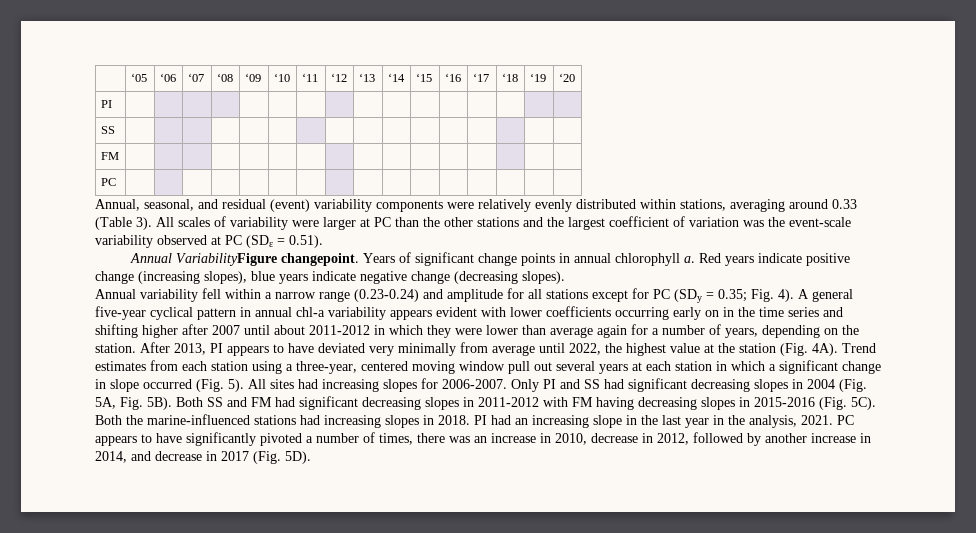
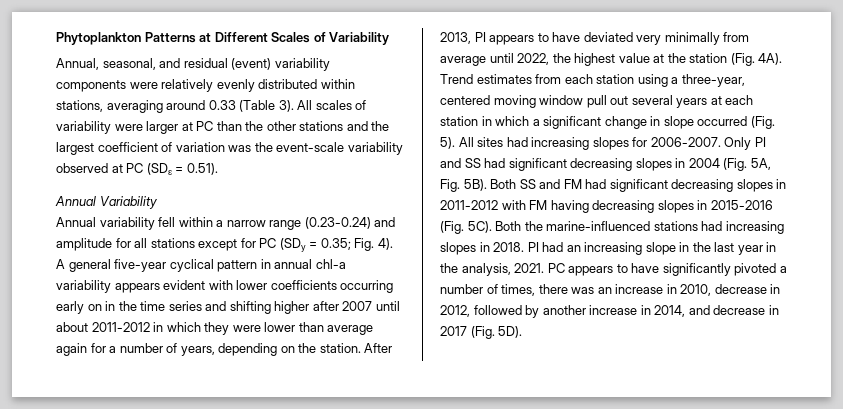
[130,73,147,82] [159,73,176,82] [187,73,204,82] [216,73,233,82] [244,73,261,82] [273,73,290,82] [301,73,318,82] [330,73,347,82] [358,73,375,82] [387,73,405,82] [415,73,432,82] [444,73,461,82] [472,73,489,82] [501,73,518,82] [529,73,546,82] [558,73,575,82] [100,100,112,108] [100,126,115,134] [100,152,119,160] [100,178,116,186] | ‘05 | ‘06 | ‘07 | ‘08 | ‘09 | ‘10 | ‘11 | ‘12 | ‘13 | ‘14 | ‘15 | ‘16 | ‘17 | ‘18 | ‘19 | ‘20 // PI | | | | | | | | | | | | | | | | // SS | | | | | | | | | | | | | | | | // FM | | | | | | | | | | | | | | | | // PC | | | | | | | | | | | | | | | | -> [56,32,390,45] Phytoplankton Patterns at Different Scales of Variability
[176,252,851,266] [95,271,565,284] VariabilityFigure changepoint. Years of significant change points in annual chlorophyll a. Red years indicate positive change (increasing slopes), blue years indicate negative change (decreasing slopes). -> [99,196,157,209] Variability

